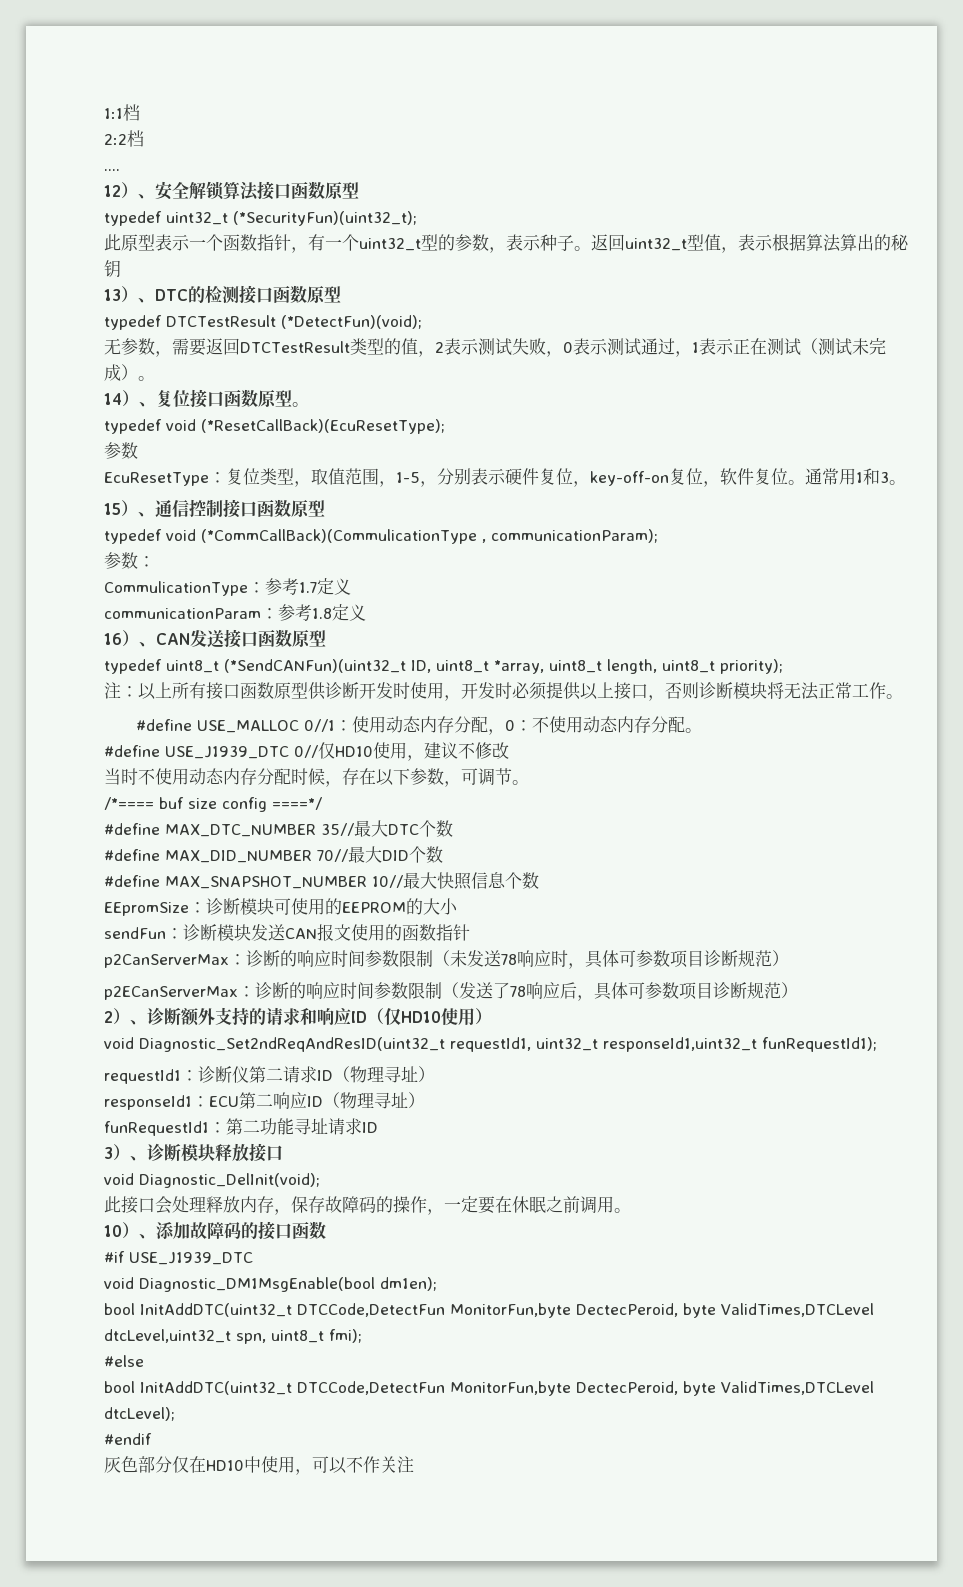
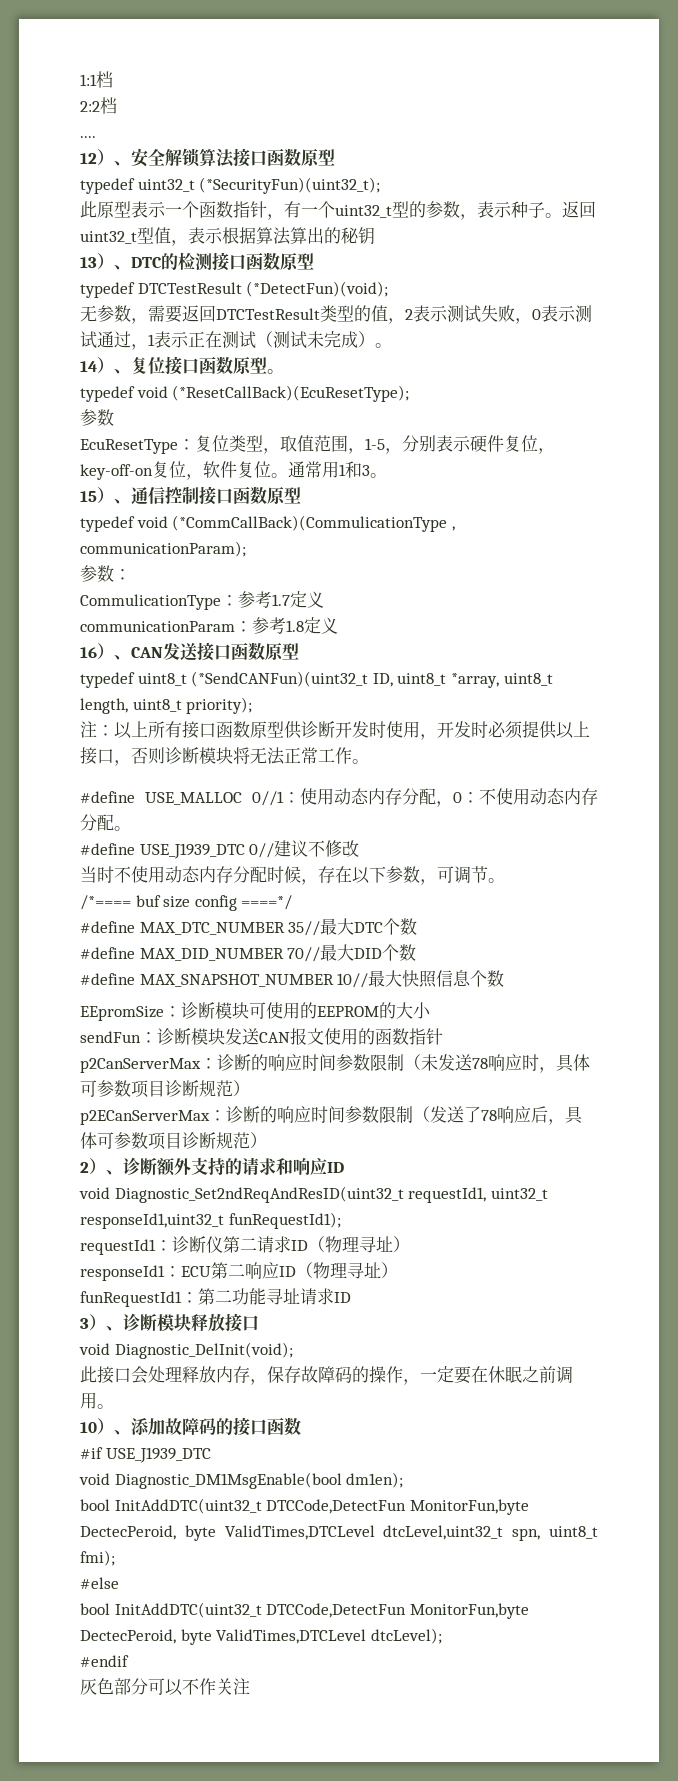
[317,742,424,761] 仅HD10使用， -> (275, 850) none
[367,1008,492,1026] （仅HD10使用） -> (344, 1167) none
[172,1456,312,1475] 仅在HD10中使用， -> (148, 1686) none

